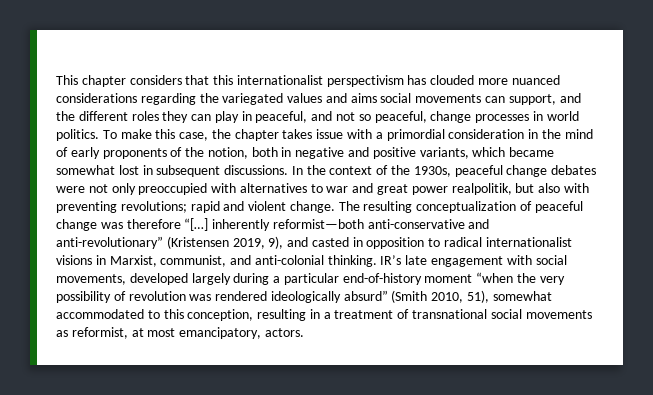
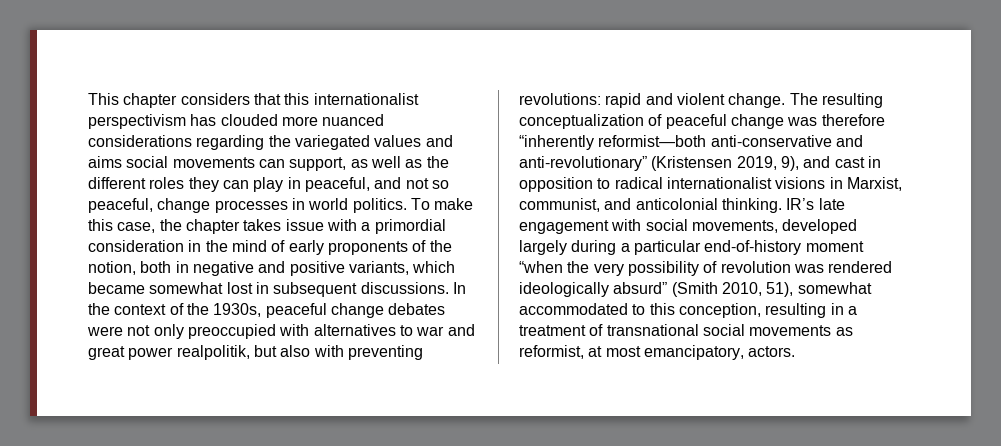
[559,93,581,103] and -> [350,156,423,168] as well as
[120,201,187,213] revolutions; -> [519,93,601,105] revolutions:
[184,218,271,231] “[…] inherently -> [519,135,594,150] “inherently
[311,237,349,247] casted -> [834,157,865,168] cast
[254,255,324,265] anti-colonial -> [635,198,718,210] anticolonial

